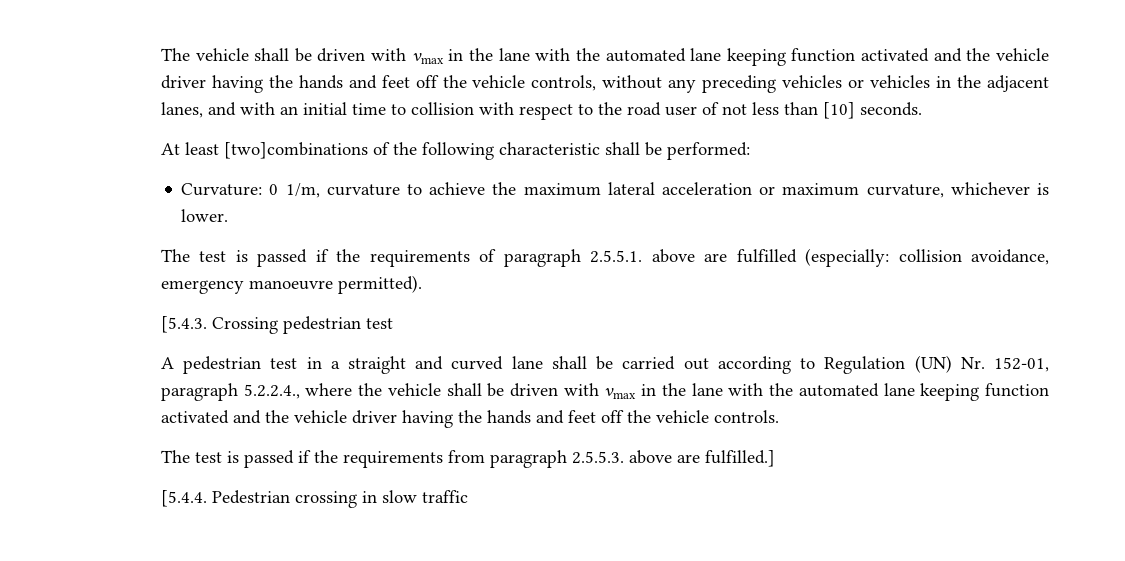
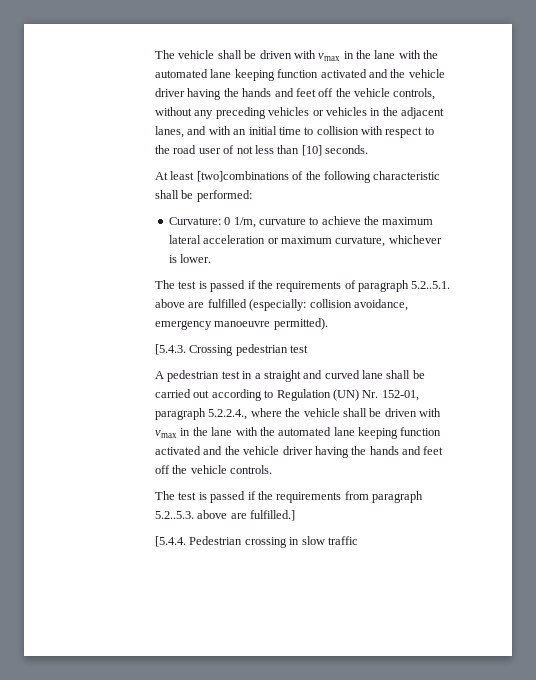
[590,250,643,263] 2.5.5.1. -> [411,281,451,289] 5.2..5.1.
[571,451,624,464] 2.5.5.3. -> [155,511,195,519] 5.2..5.3.

